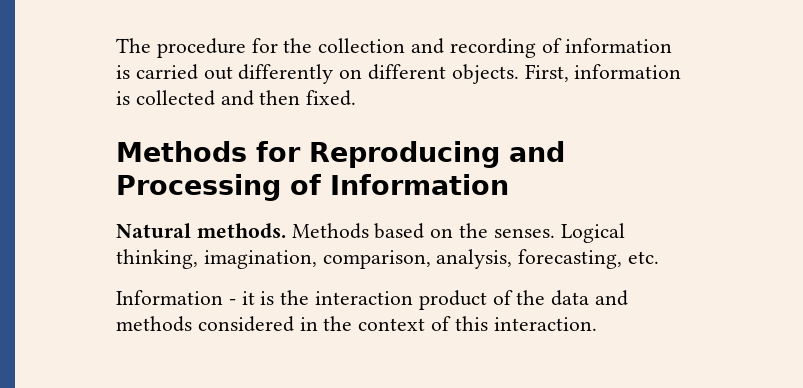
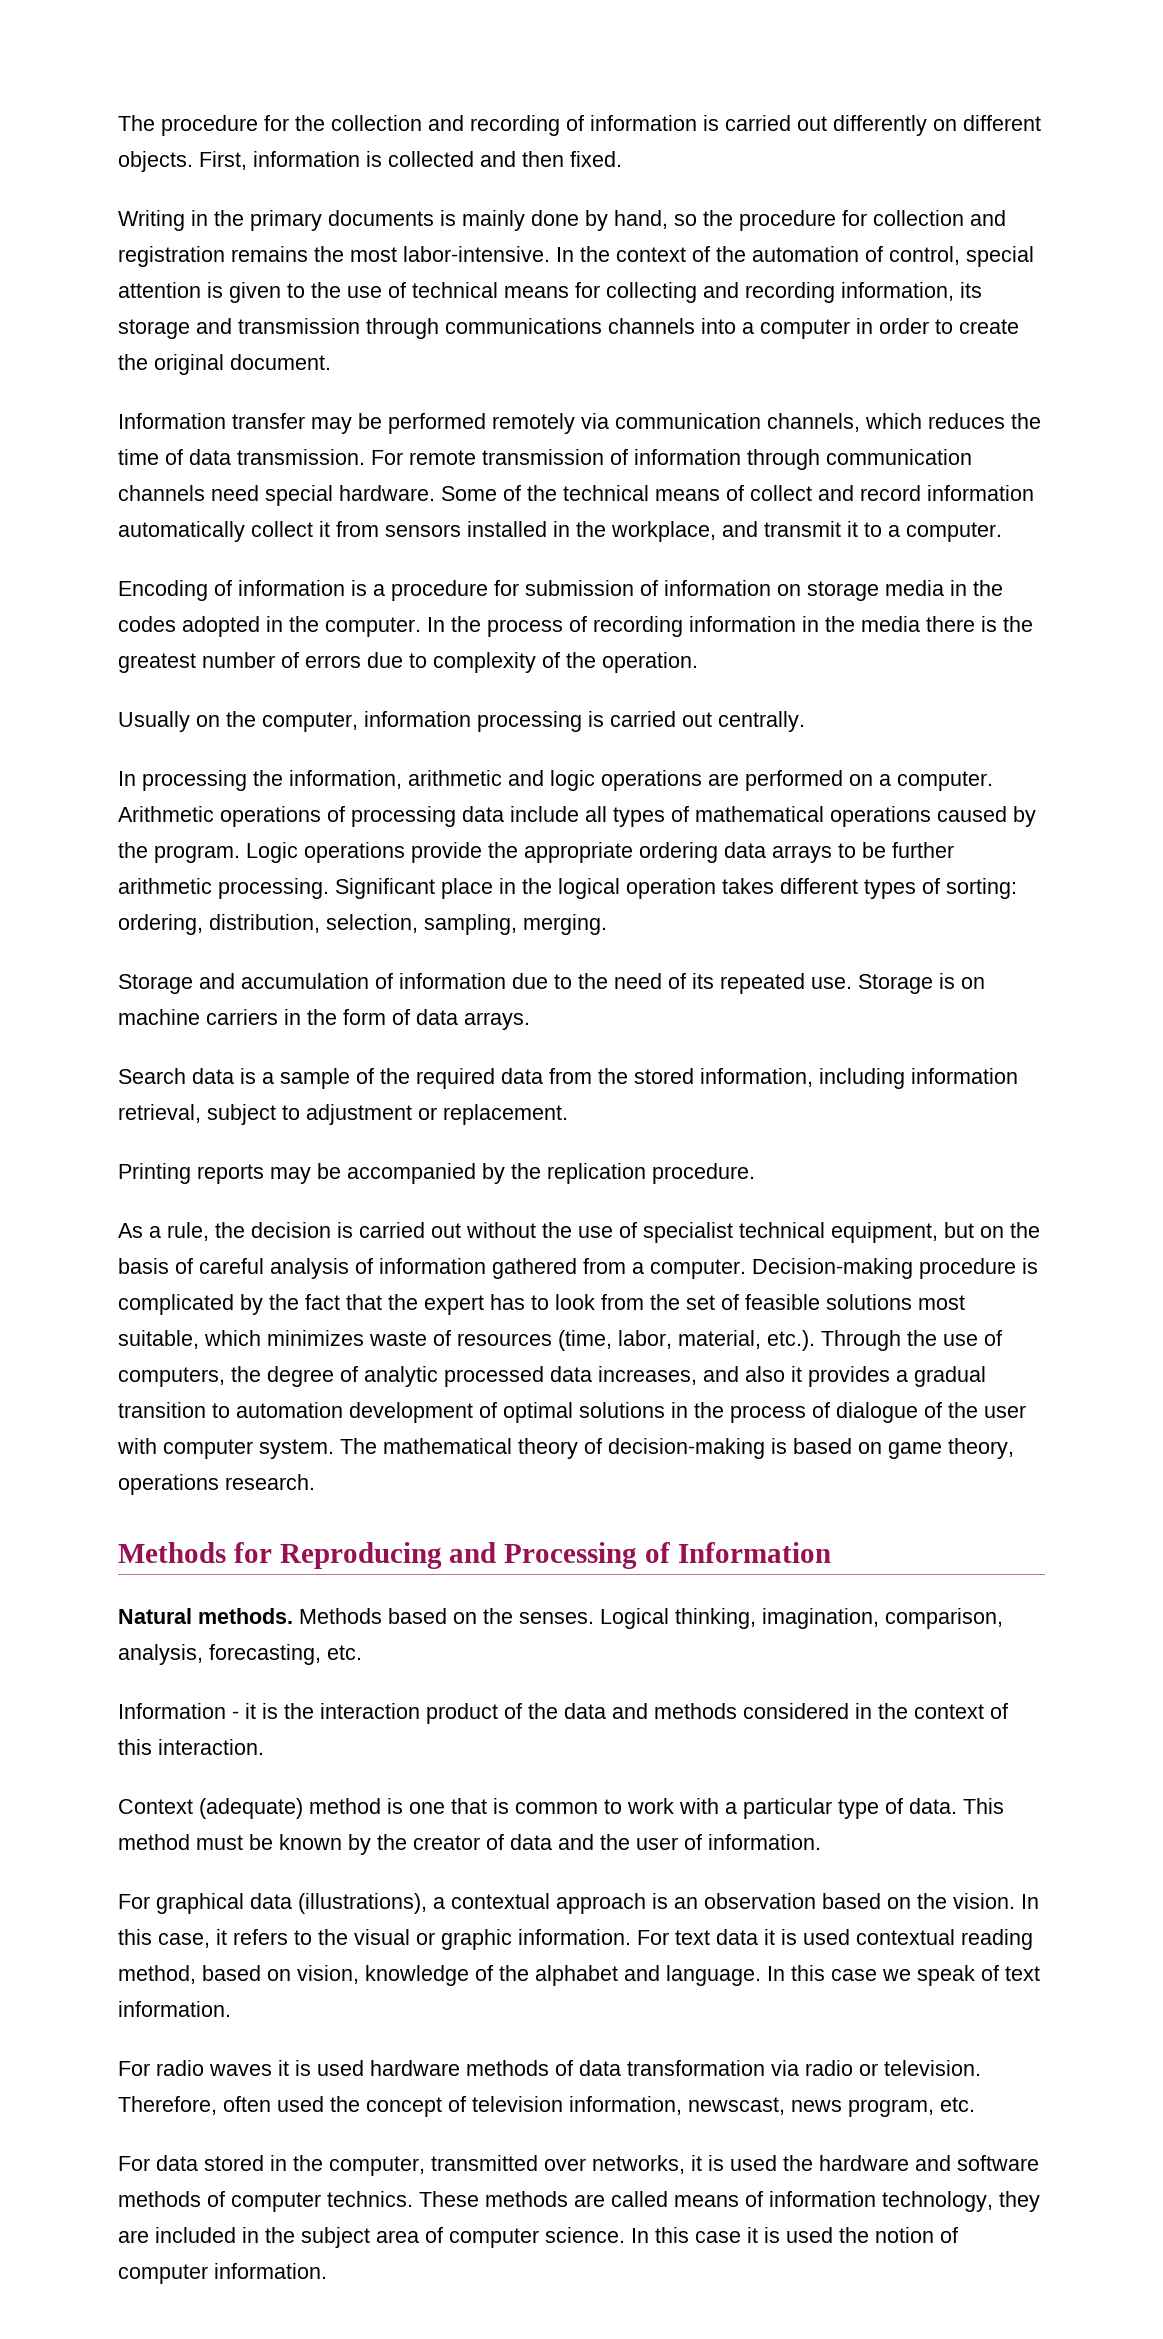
(357, 98) none -> [118,210,1006,231] [118,246,1034,267] [118,282,982,303] [118,318,1019,339] [118,354,331,375] [118,413,1041,434] [118,449,972,470] [118,485,1034,506] [118,521,1002,542] [118,580,1003,601] [118,616,1033,637] [118,652,698,673] [118,711,805,732] [118,770,993,791] [118,806,1036,827] [118,842,954,863] [118,878,1017,899] [118,914,607,935] [118,973,985,994] [118,1009,530,1030] [118,1068,1018,1089] [118,1104,568,1125] [118,1163,755,1184] [118,1222,1040,1243] [118,1258,1038,1279] [118,1294,965,1315] [118,1330,1002,1351] [118,1366,986,1387] [118,1402,1026,1423] [117,1438,1014,1459] [118,1474,315,1495] // Writing in the primary documents is mainly done by hand, so the procedure for collection and registration remains the most labor-intensive. In the context of the automation of control, special attention is given to the use of technical means for collecting and recording information, its storage and transmission through communications channels into a computer in order to create the original document. // Information transfer may be performed remotely via communication channels, which reduces the time of data transmission. For remote transmission of information through communication channels need special hardware. Some of the technical means of collect and record information automatically collect it from sensors installed in the workplace, and transmit it to a computer. // Encoding of information is a procedure for submission of information on storage media in the codes adopted in the computer. In the process of recording information in the media there is the greatest number of errors due to complexity of the operation. // Usually on the computer, information processing is carried out centrally. // In processing the information, arithmetic and logic operations are performed on a computer. Arithmetic operations of processing data include all types of mathematical operations caused by the program. Logic operations provide the appropriate ordering data arrays to be further arithmetic processing. Significant place in the logical operation takes different types of sorting: ordering, distribution, selection, sampling, merging. // Storage and accumulation of information due to the need of its repeated use. Storage is on machine carriers in the form of data arrays. // Search data is a sample of the required data from the stored information, including information retrieval, subject to adjustment or replacement. // Printing reports may be accompanied by the replication procedure. // As a rule, the decision is carried out without the use of specialist technical equipment, but on the basis of careful analysis of information gathered from a computer. Decision-making procedure is complicated by the fact that the expert has to look from the set of feasible solutions most suitable, which minimizes waste of resources (time, labor, material, etc.). Through the use of computers, the degree of analytic processed data increases, and also it provides a gradual transition to automation development of optimal solutions in the process of dialogue of the user with computer system. The mathematical theory of decision-making is based on game theory, operations research.
(597, 324) none -> [118,1798,1004,1819] [118,1834,821,1855] [118,1893,1039,1914] [118,1929,1033,1950] [118,1965,1040,1986] [118,2001,231,2017] [118,2060,981,2076] [118,2096,975,2117] [118,2155,1039,2176] [118,2191,1040,2212] [118,2227,958,2248] [118,2263,327,2284] // Context (adequate) method is one that is common to work with a particular type of data. This method must be known by the creator of data and the user of information. // For graphical data (illustrations), a contextual approach is an observation based on the vision. In this case, it refers to the visual or graphic information. For text data it is used contextual reading method, based on vision, knowledge of the alphabet and language. In this case we speak of text information. // For radio waves it is used hardware methods of data transformation via radio or television. Therefore, often used the concept of television information, newscast, news program, etc. // For data stored in the computer, transmitted over networks, it is used the hardware and software methods of computer technics. These methods are called means of information technology, they are included in the subject area of computer science. In this case it is used the notion of computer information.

